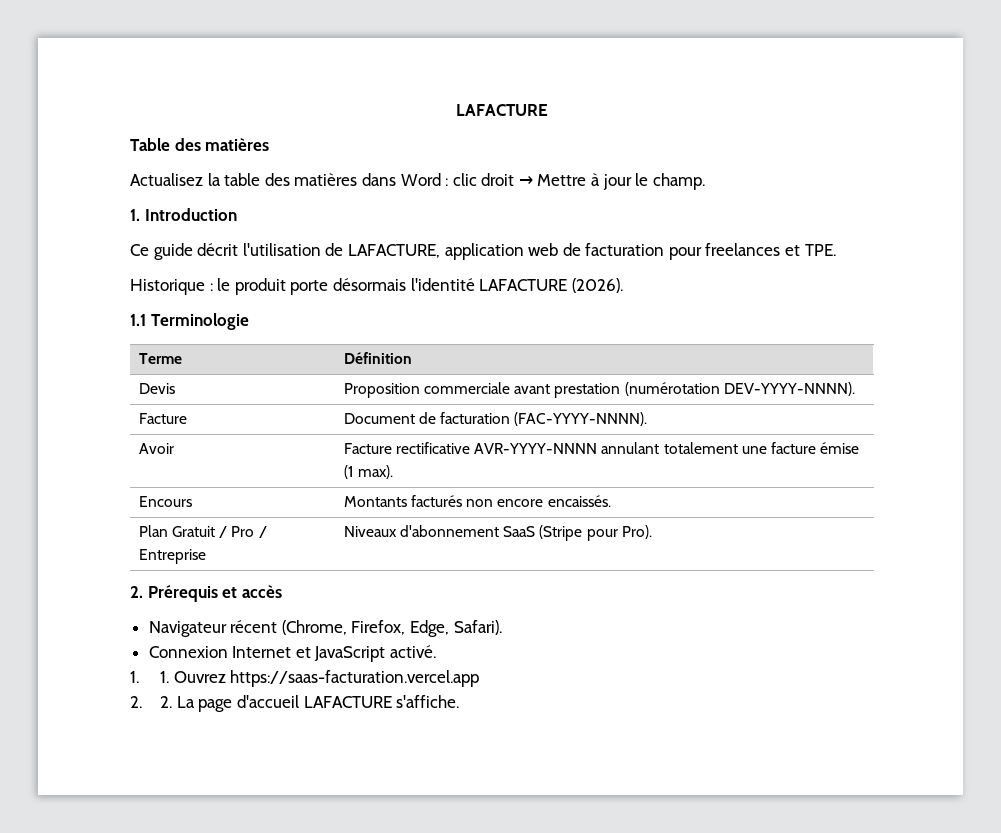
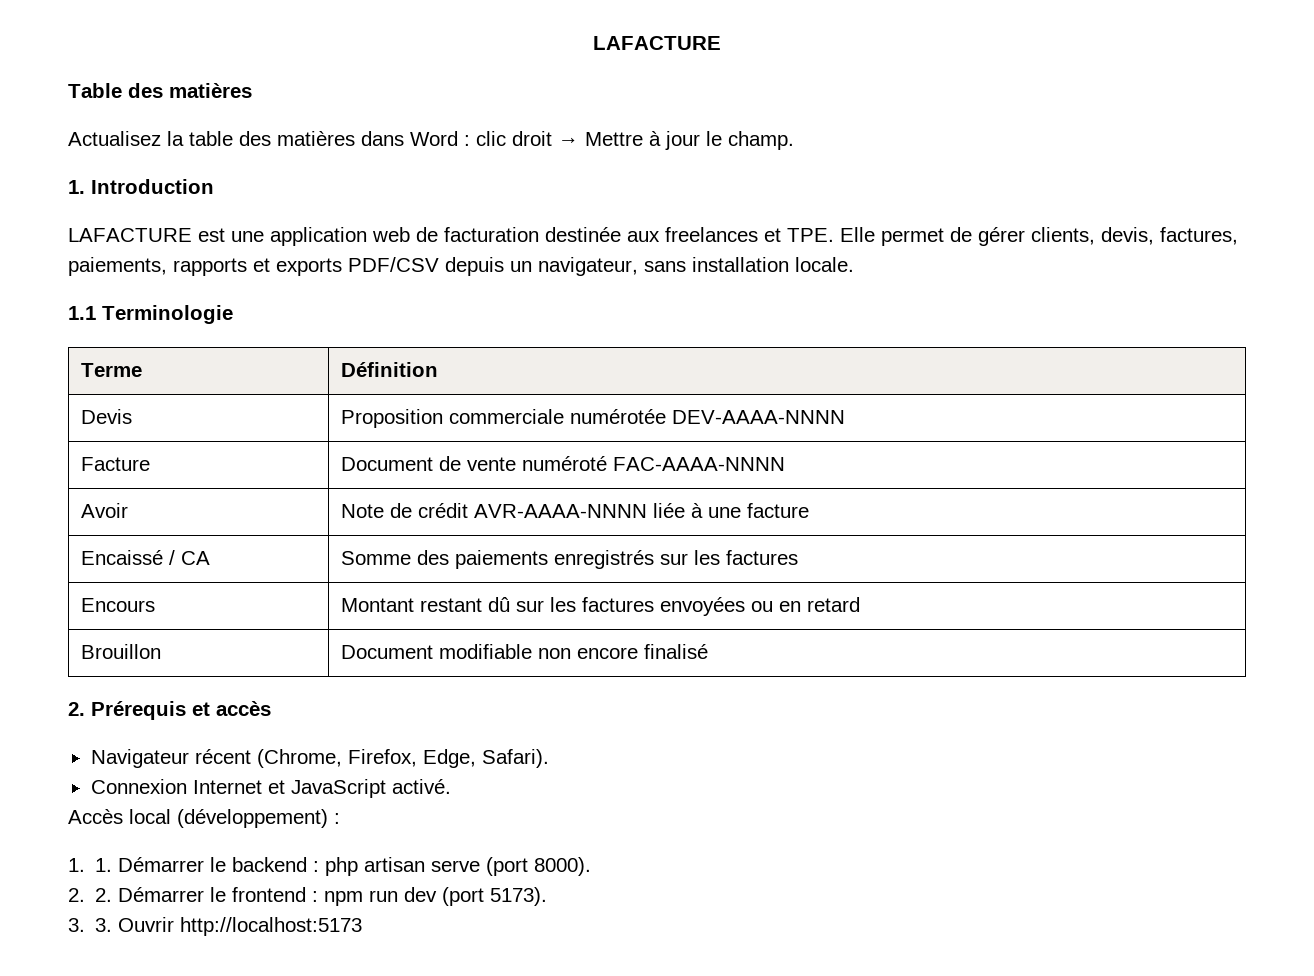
[130,243,440,260] Ce guide décrit l'utilisation de LAFACTURE, -> [68,228,264,242] LAFACTURE est une
[668,247,702,260] pour -> [545,227,660,242] destinée aux
[130,278,623,295] // Historique : le produit porte désormais l'identité LAFACTURE (2026). -> [840,227,1238,246] [68,257,854,276] Elle permet de gérer clients, devis, factures, paiements, rapports et exports PDF/CSV depuis un navigateur, sans installation locale.
[514,382,855,398] avant prestation (numérotation DEV-YYYY-NNNN). -> [569,409,845,424] numérotée DEV-AAAA-NNNN
[440,412,648,426] [138,443,174,454] [343,442,860,454] [343,465,393,479] [138,496,192,507] [343,495,611,507] [138,525,267,538] [138,549,206,564] [343,525,652,541] facturation (FAC-YYYY-NNNN). // Avoir | Facture rectificative AVR-YYYY-NNNN annulant totalement une facture émise (1 max). // Encours | Montants facturés non encore encaissés. // Plan Gratuit / Pro / Entreprise | Niveaux d'abonnement SaaS (Stripe pour Pro). -> [466,456,785,471] [80,503,128,518] [340,503,809,518] [80,550,210,565] [340,550,798,569] [80,598,155,612] [340,597,860,616] [80,644,161,659] [340,644,708,659] vente numéroté FAC-AAAA-NNNN // Avoir | Note de crédit AVR-AAAA-NNNN liée à une facture // Encaissé / CA | Somme des paiements enregistrés sur les factures // Encours | Montant restant dû sur les factures envoyées ou en retard // Brouillon | Document modifiable non encore finalisé
[130,670,480,687] [130,695,460,712] 1. 1. Ouvrez https://saas-facturation.vercel.app // 2. 2. La page d'accueil LAFACTURE s'affiche. -> [68,809,340,828] [68,857,592,876] [68,887,548,906] [68,917,363,936] Accès local (développement) : // 1. 1. Démarrer le backend : php artisan serve (port 8000). // 2. 2. Démarrer le frontend : npm run dev (port 5173). // 3. 3. Ouvrir http://localhost:5173

